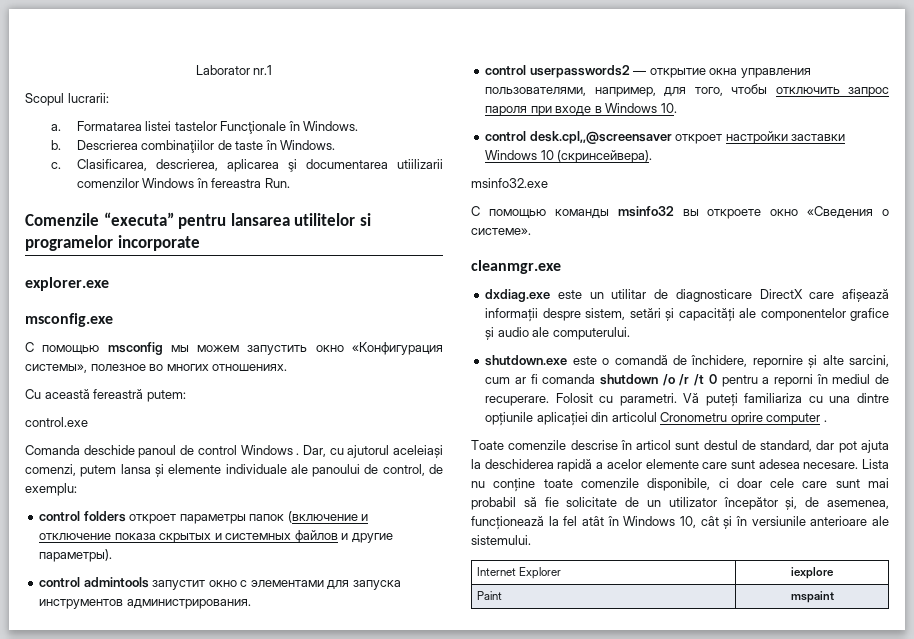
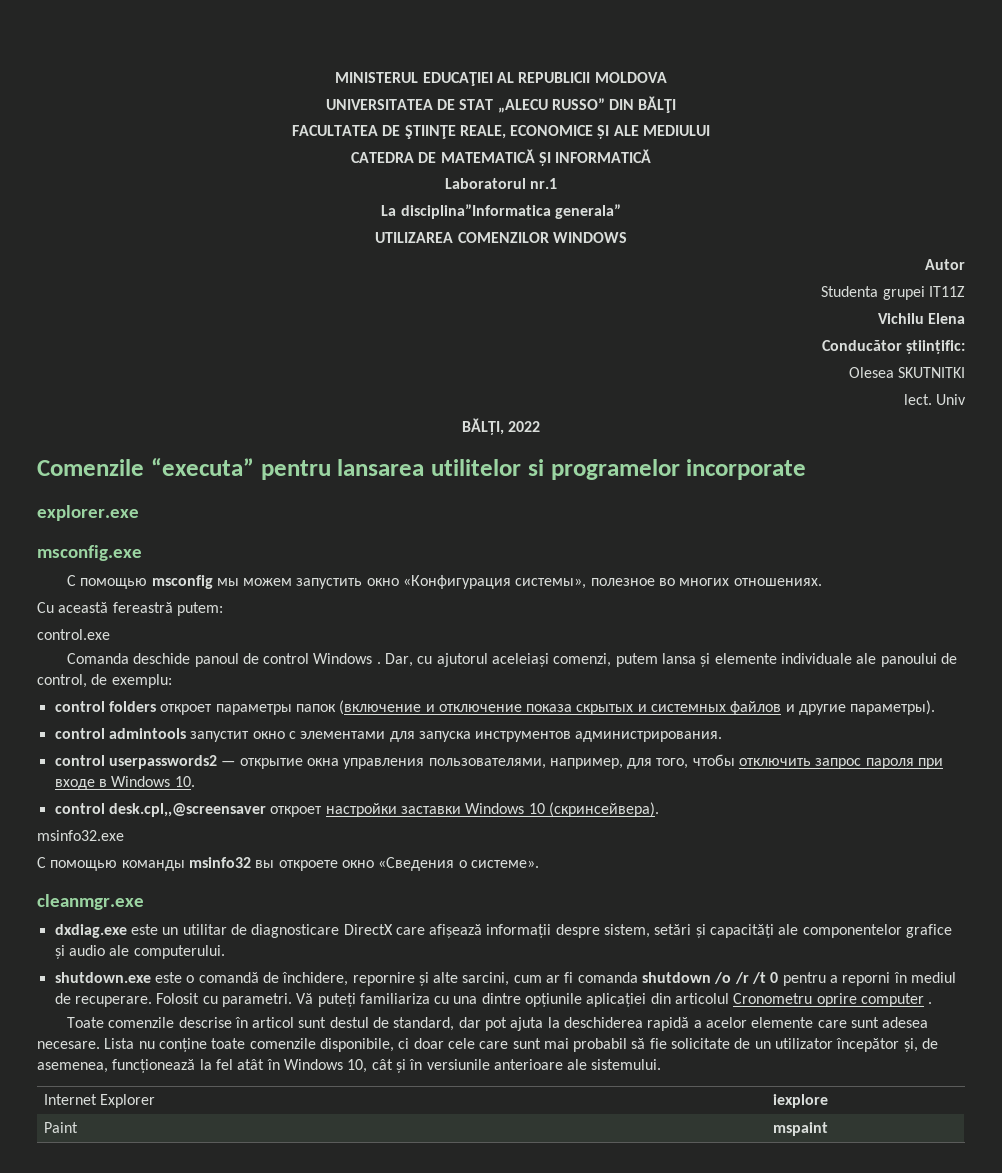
[195,65,273,75] [25,93,109,106] [50,121,359,134] [50,140,336,153] [50,159,443,172] [76,178,290,188] Laborator nr.1 // Scopul lucrarii: // a. Formatarea listei tastelor Funcţionale în Windows. // b. Descrierea combinaţiilor de taste în Windows. // c. Clasificarea, descrierea, aplicarea şi documentarea utiilizarii comenzilor Windows în fereastra Run. -> [335,72,667,86] [325,96,677,113] [291,125,711,139] [350,149,652,166] [444,178,558,189] [381,204,621,219] [375,232,627,243] [925,259,965,270] [821,286,966,300] [877,313,966,324] [821,340,966,354] [848,367,966,378] [903,394,966,405] [461,418,541,435] MINISTERUL EDUCAŢIEI AL REPUBLICII MOLDOVA // UNIVERSITATEA DE STAT „ALECU RUSSO” DIN BĂLŢI // FACULTATEA DE ŞTIINŢE REALE, ECONOMICE ȘI ALE MEDIULUI // CATEDRA DE MATEMATICĂ ȘI INFORMATICĂ // Laboratorul nr.1 // La disciplina”Informatica generala” // UTILIZAREA COMENZILOR WINDOWS // Autor // Studenta grupei IT11Z // Vichilu Elena // Conducător științific: // Olesea SKUTNITKI // lect. Univ // BĂLȚI, 2022

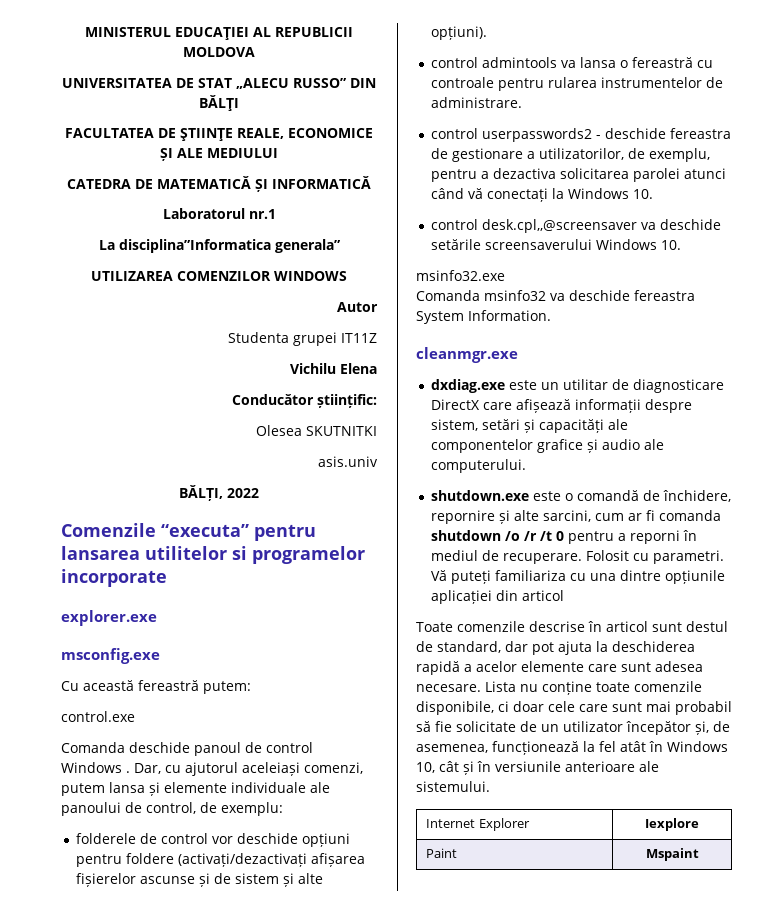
[903,394,966,405] lect. Univ -> [318,456,378,467] asis.univ
[66,575,822,589] // С помощью msconfig мы можем запустить окно «Конфигурация системы», полезное во многих отношениях. -> (160, 656) none
[54,700,936,715] [54,728,723,742] [54,754,944,769] [54,776,195,790] [54,802,659,817] [37,830,124,841] [37,857,539,871] control folders откроет параметры папок (включение и отключение показа скрытых и системных файлов и другие параметры). // control admintools запустит окно с элементами для запуска инструментов администрирования. // control userpasswords2 — открытие окна управления пользователями, например, для того, чтобы отключить запрос пароля при входе в Windows 10. // control desk.cpl,,@screensaver откроет настройки заставки Windows 10 (скринсейвера). // msinfo32.exe // С помощью команды msinfo32 вы откроете окно «Сведения о системе». -> [76,833,351,847] [76,853,366,867] [76,873,324,887] [431,26,488,40] [431,57,714,68] [431,77,724,91] [431,97,523,108] [431,128,732,142] [431,148,711,162] [431,168,727,182] [431,188,654,202] [431,219,722,233] [431,239,682,250] [416,270,505,281] [416,290,695,301] [416,310,551,324] folderele de control vor deschide opțiuni pentru foldere (activați/dezactivați afișarea fișierelor ascunse și de sistem și alte opțiuni). // control admintools va lansa o fereastră cu controale pentru rularea instrumentelor de administrare. // control userpasswords2 - deschide fereastra de gestionare a utilizatorilor, de exemplu, pentru a dezactiva solicitarea parolei atunci când vă conectați la Windows 10. // control desk.cpl,,@screensaver va deschide setările screensaverului Windows 10. // msinfo32.exe // Comanda msinfo32 va deschide fereastra System Information.
[675,993,933,1007] articolul Cronometru oprire computer . -> [522,590,565,601] articol
[773,1094,828,1108] iexplore -> [645,818,699,831] Iexplore
[773,1122,828,1136] mspaint -> [645,848,699,861] Mspaint

